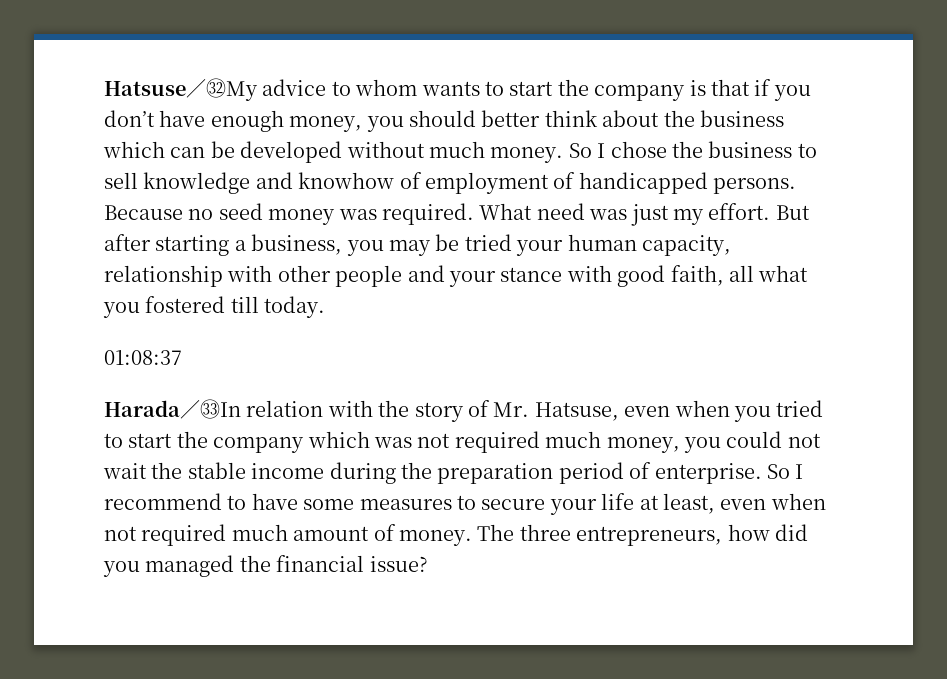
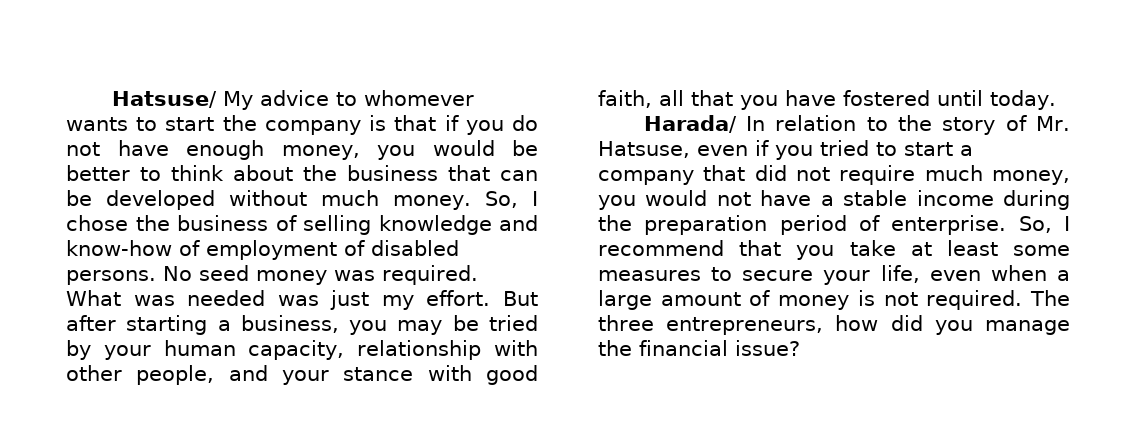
[104,78,226,98] Hatsuse／㉜ -> [111,91,217,108] Hatsuse/
[355,79,418,96] whom -> [363,90,474,106] whomever
[104,110,155,127] don’t -> [512,115,538,131] [66,142,100,156] do not
[409,110,541,127] should better -> [432,140,538,156] [66,165,161,181] would be better to
[103,141,165,158] which -> [448,165,490,181] that
[568,143,592,158] So -> [484,191,518,208] So,
[797,143,817,158] [104,172,138,189] to sell -> [275,215,371,235] of selling
[298,172,395,189] knowhow -> [66,240,172,256] know-how
[578,172,797,194] [104,205,214,220] handicapped persons. Because no -> [371,240,459,256] [66,266,192,285] disabled persons. No
[536,203,585,220] need -> [133,290,266,306] was needed
(512, 242) none -> [66,340,91,360] by
[335,265,403,287] people -> [136,365,215,385] people,
[758,265,809,282] [103,296,326,318] [104,350,182,365] [104,399,220,419] what you fostered till today. // 01:08:37 // Harada／㉝ -> [691,90,1056,110] [643,115,737,133] that you have fostered until today. // Harada/
[327,400,373,417] with -> [866,117,888,131] to
[674,400,730,417] when -> [755,140,769,156] if
[176,431,821,453] [103,462,183,479] the company which was not required much money, you could not wait the -> [960,145,973,156] [598,165,1070,185] [598,190,834,210] a company that did not require much money, you would not have a
[766,464,790,479] So -> [1018,216,1052,233] So,
[227,493,298,510] to have -> [739,240,998,260] that you take at least
[601,493,826,514] [104,524,472,546] life at least, even when not required much amount of money. -> [880,265,1070,283] [598,290,1023,310] life, even when a large amount of money is not required.
[145,555,235,577] managed -> [985,320,1070,335] manage

